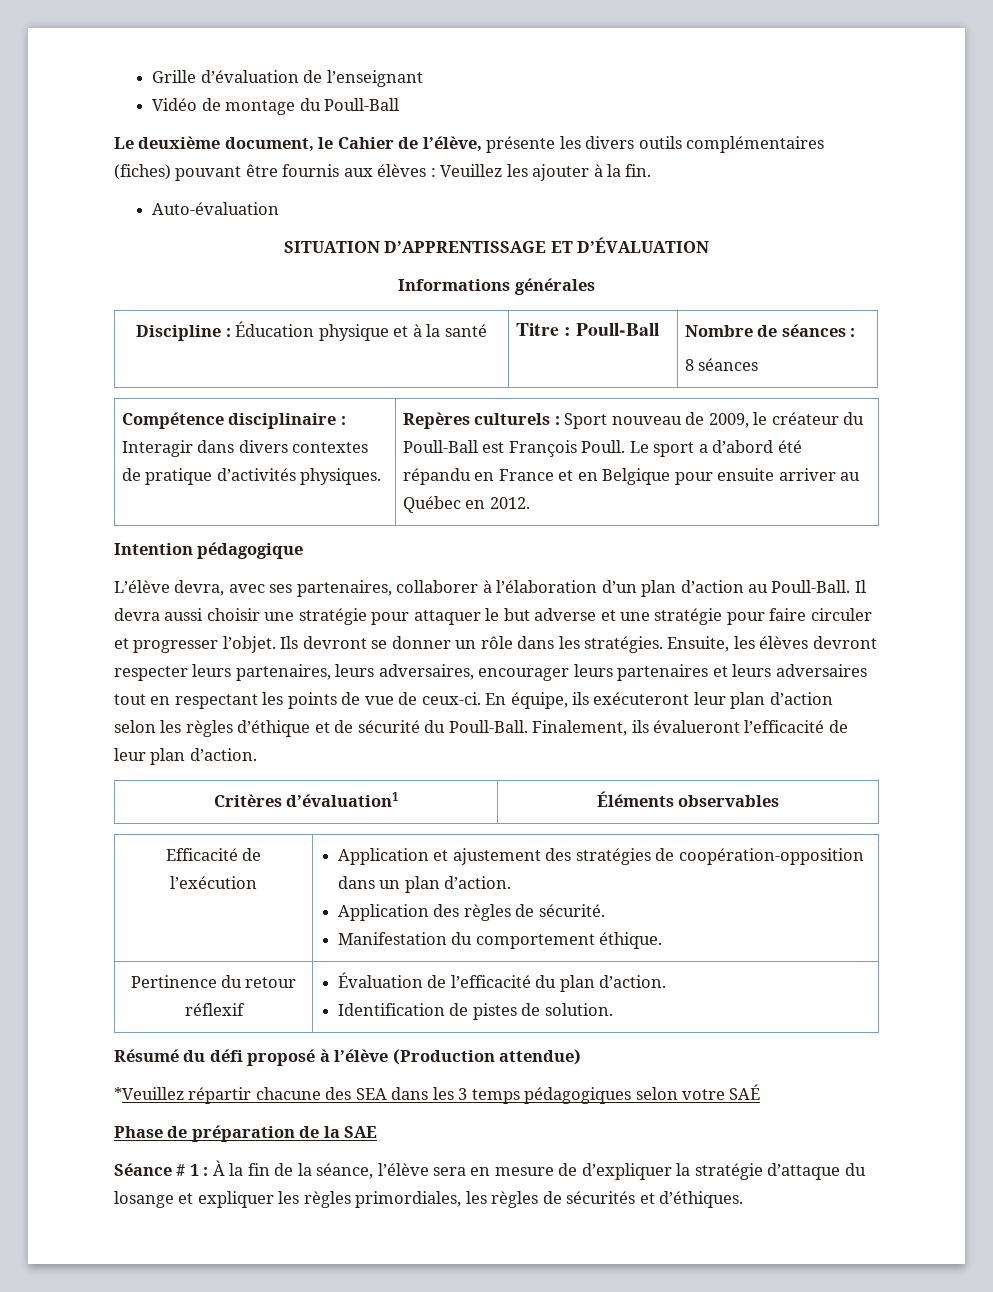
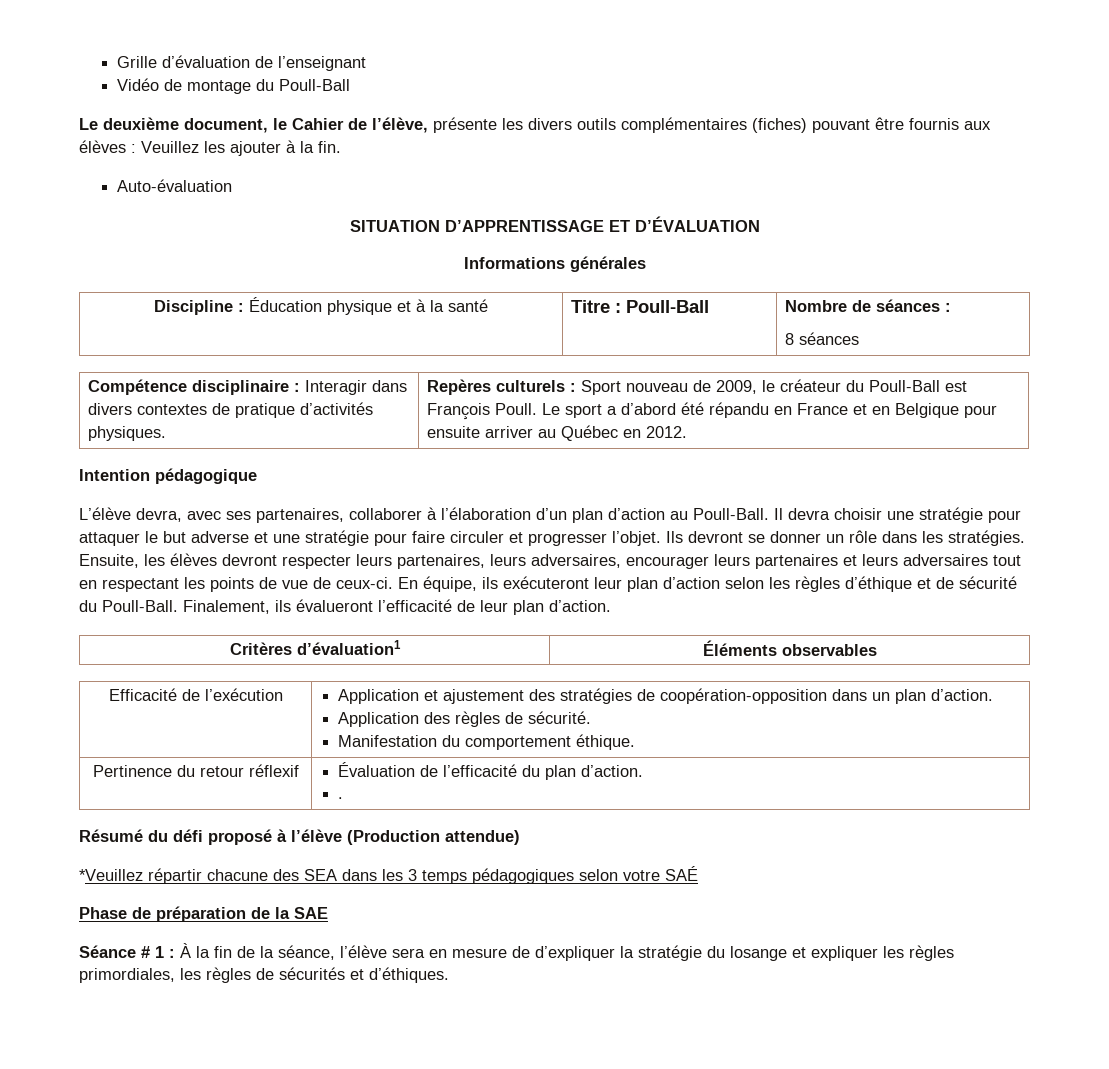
[164,608,204,621] aussi -> (830, 514) none
[338,1003,613,1020] Identification de pistes de solution. -> [337,797,343,799] .
[767,1163,841,1180] d’attaque -> (702, 953) none

